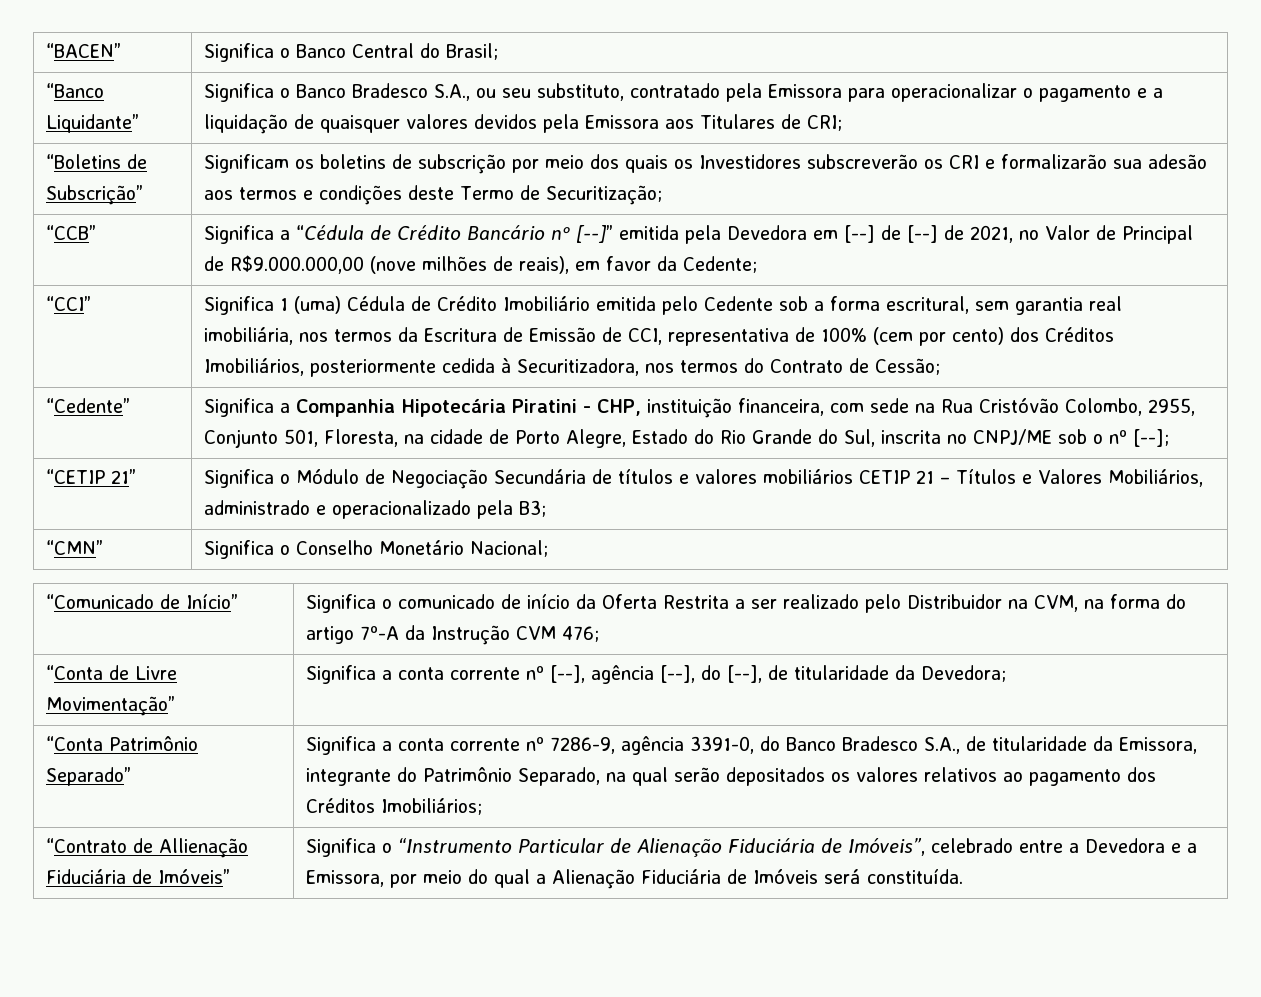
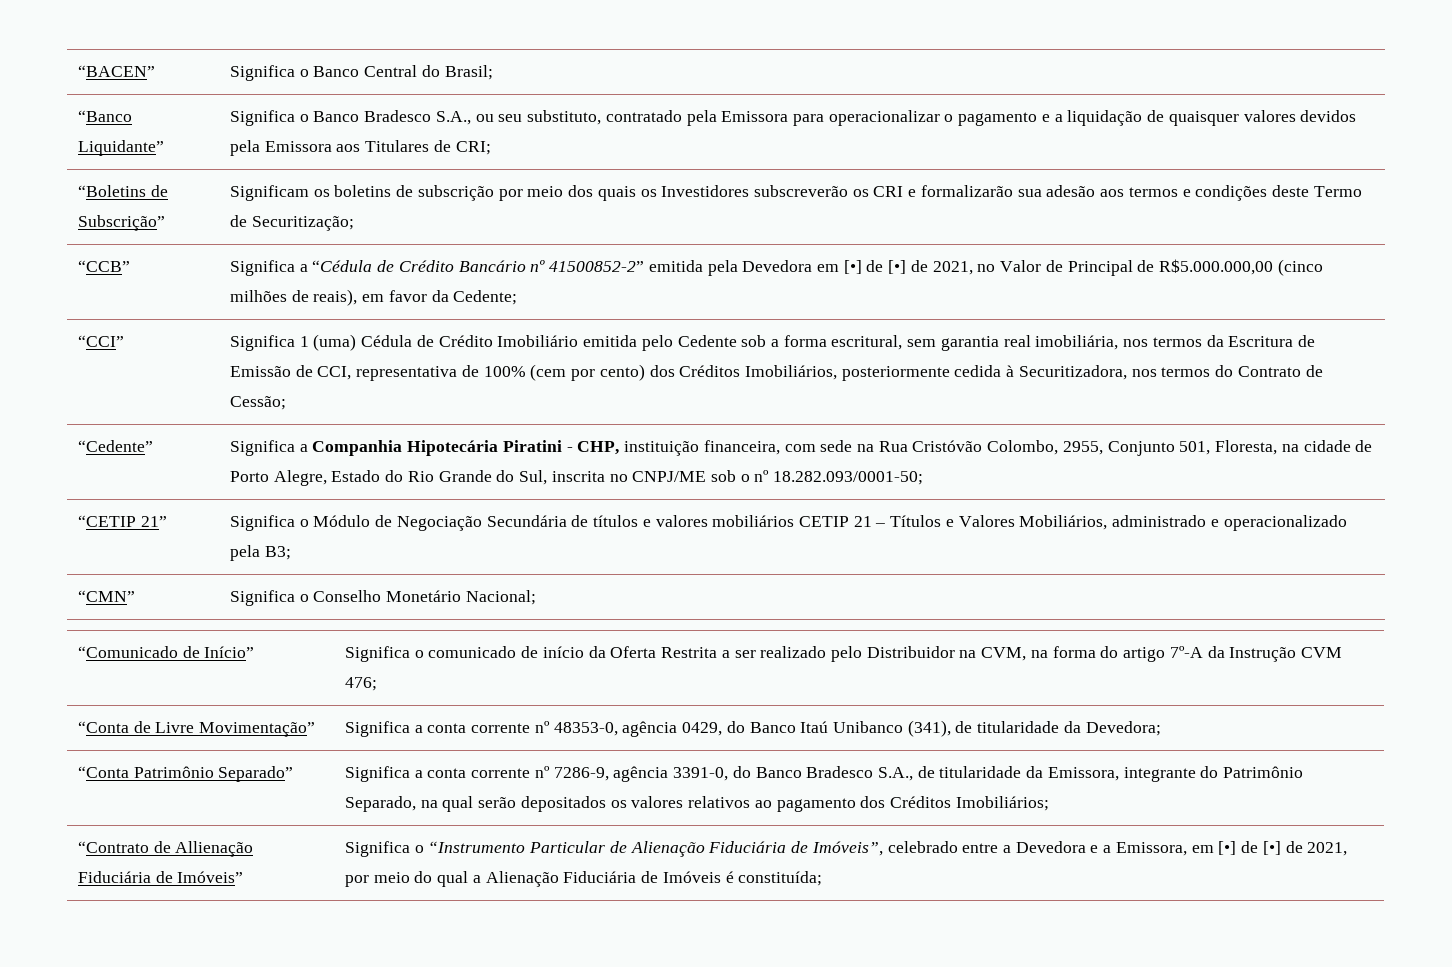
[576,225,614,243] [--]” -> [549,261,645,272] 41500852-2”
[844,225,939,243] [--] de [--] -> [843,260,907,274] [•] de [•]
[230,255,417,274] R$9.000.000,00 (nove -> [1158,259,1323,276] R$5.000.000,00 (cinco
[1133,429,1170,447] [--]; -> [773,471,924,485] 18.282.093/0001-50;
[550,665,763,684] [--], agência [--], do [--], -> [553,720,951,737] 48353-0, agência 0429, do Banco Itaú Unibanco (341),
(385, 878) none -> [1191,841,1348,856] em [•] de [•] de 2021,
[824,869,964,884] será constituída. -> [725,871,823,886] é constituída;

